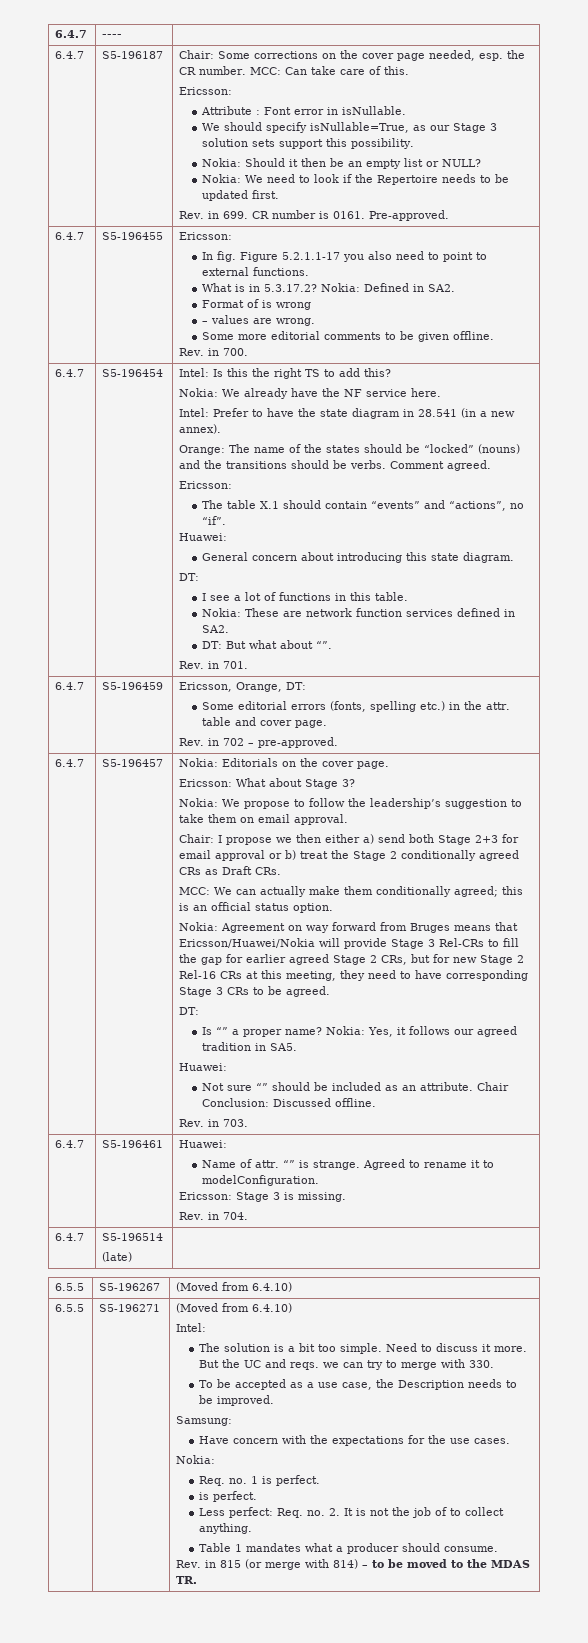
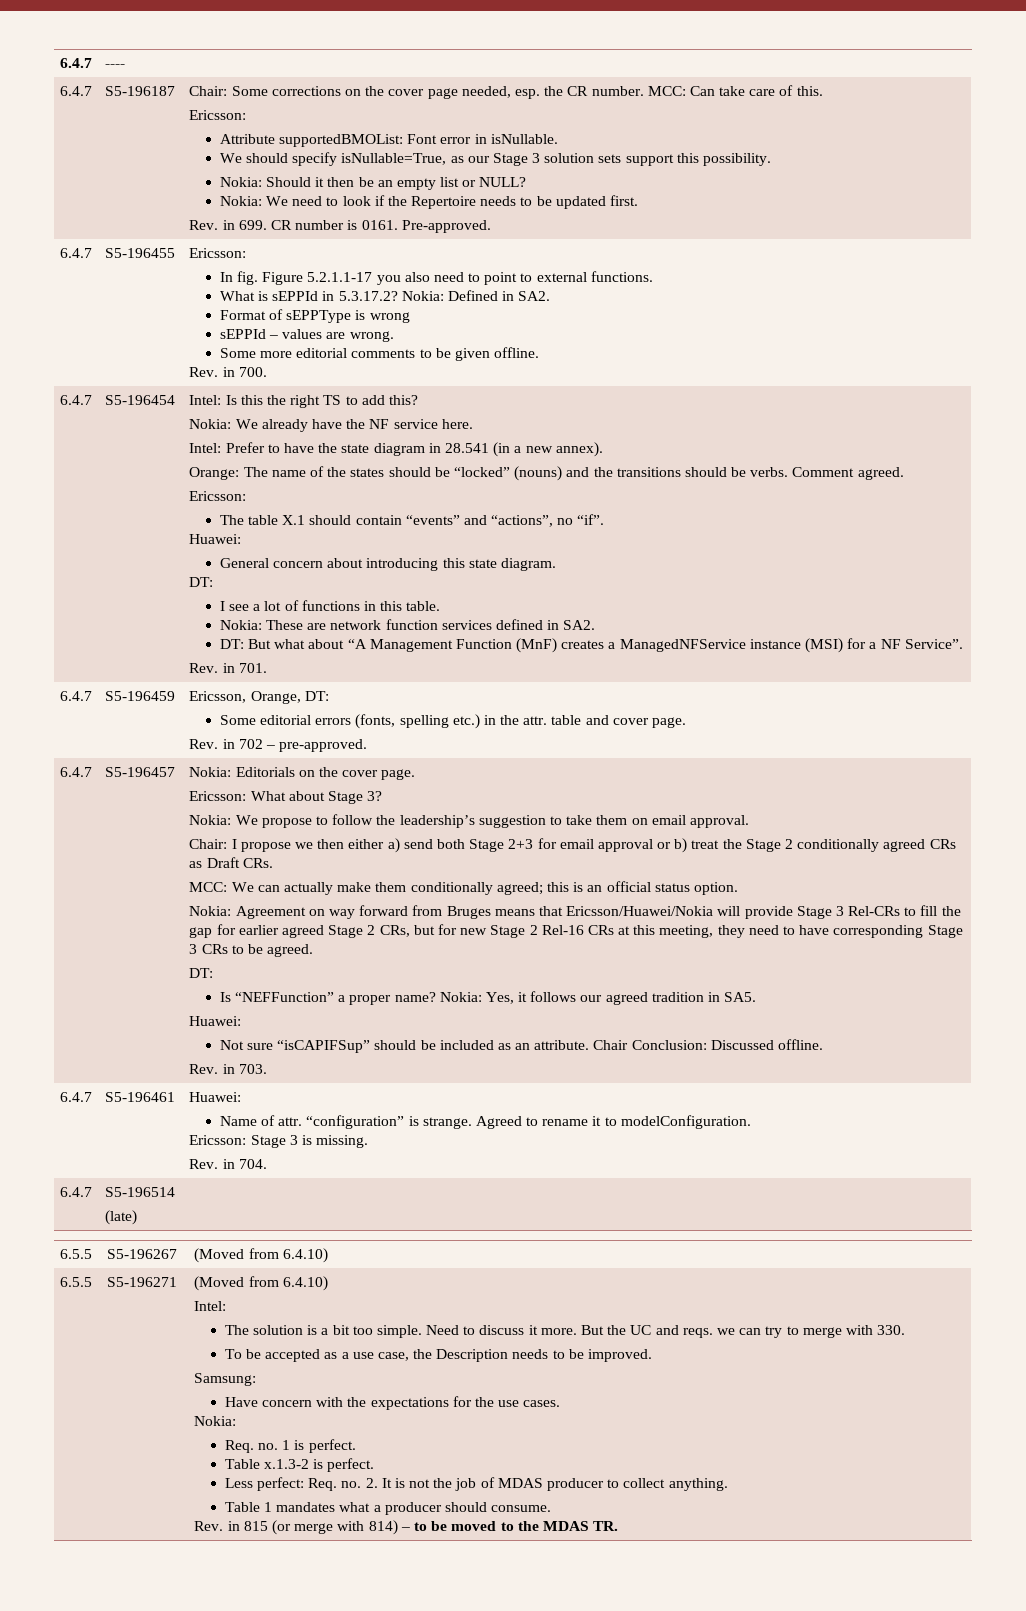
[255,110,260,115] : -> [278,134,403,147] supportedBMOList:
(245, 288) none -> [272,291,319,301] sEPPId
(259, 303) none -> [286,310,352,323] sEPPType
(311, 306) none -> [219,329,266,339] sEPPId
[315,641,332,649] “”. -> [347,638,963,653] “A Management Function (MnF) creates a ManagedNFService instance (MSI) for a NF Service”.
[215,1027,228,1035] “” -> [234,992,334,1002] “NEFFunction”
[255,1083,268,1091] “” -> [277,1040,371,1053] “isCAPIFSup”
[282,1160,295,1168] “” -> [306,1115,405,1129] “configuration”
(320, 1480) none -> [224,1459,309,1469] Table x.1.3-2
(447, 1511) none -> [497,1478,605,1491] MDAS producer

